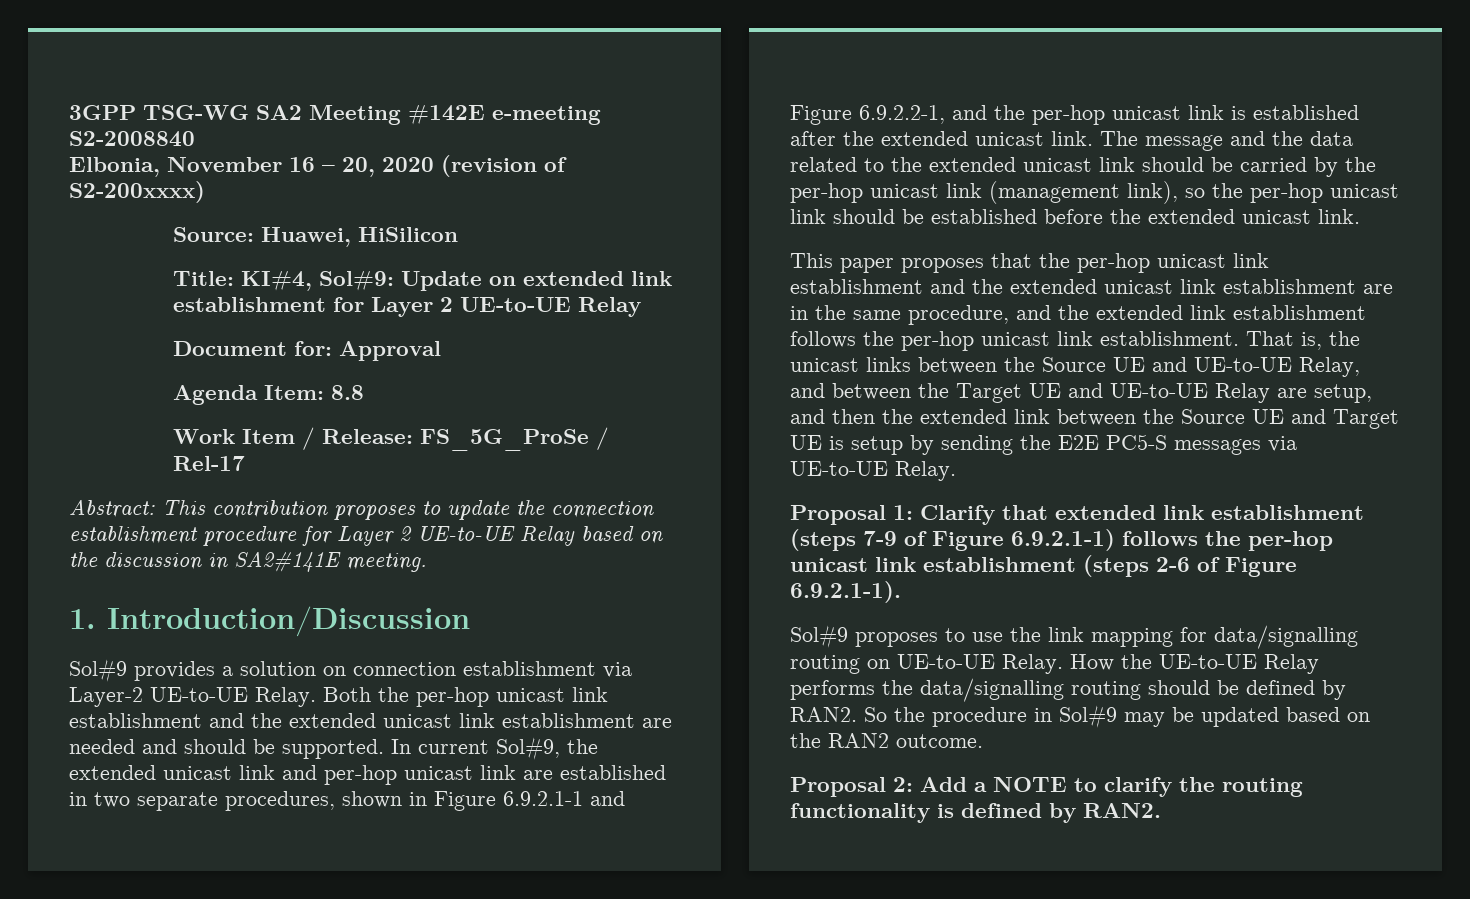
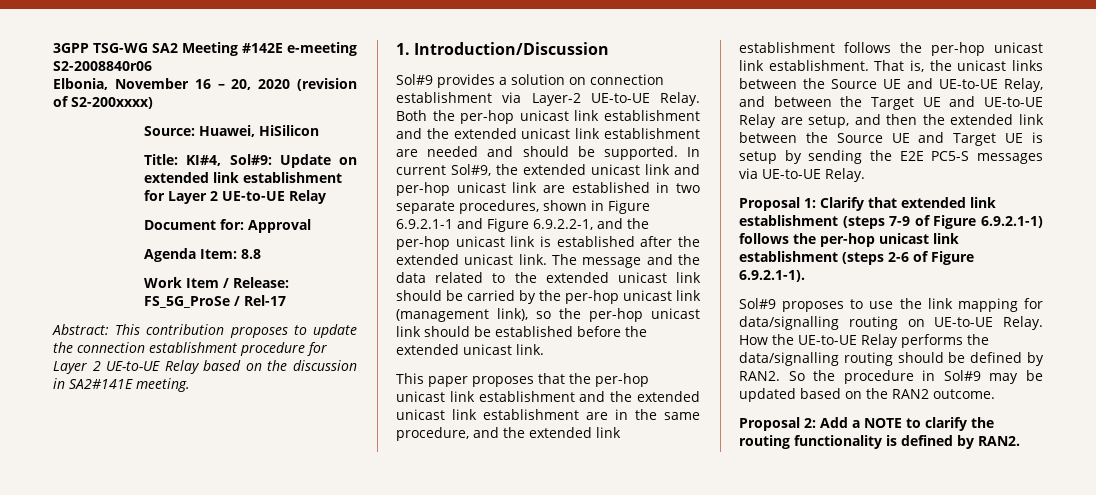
[69,131,195,147] S2-2008840 -> [53,61,152,71] S2-2008840r06

